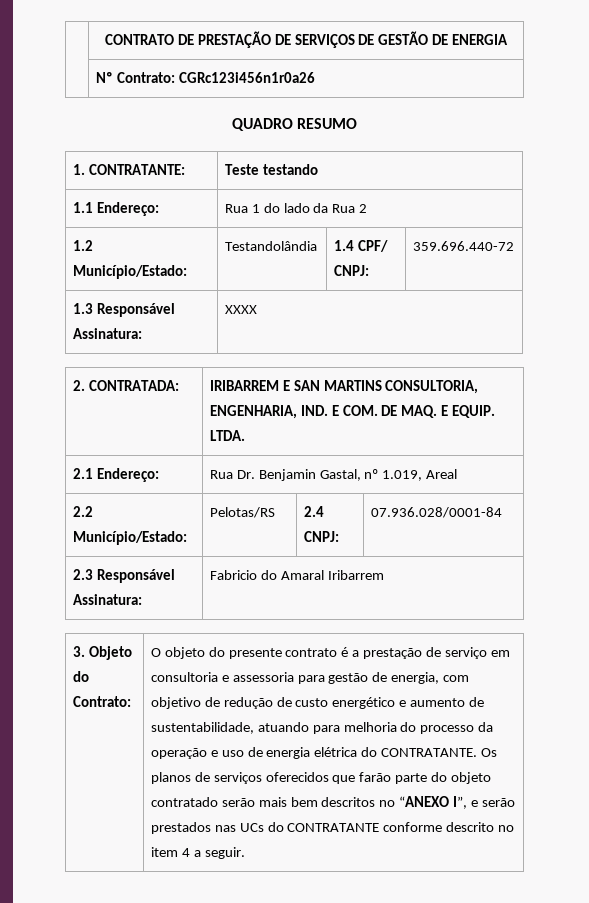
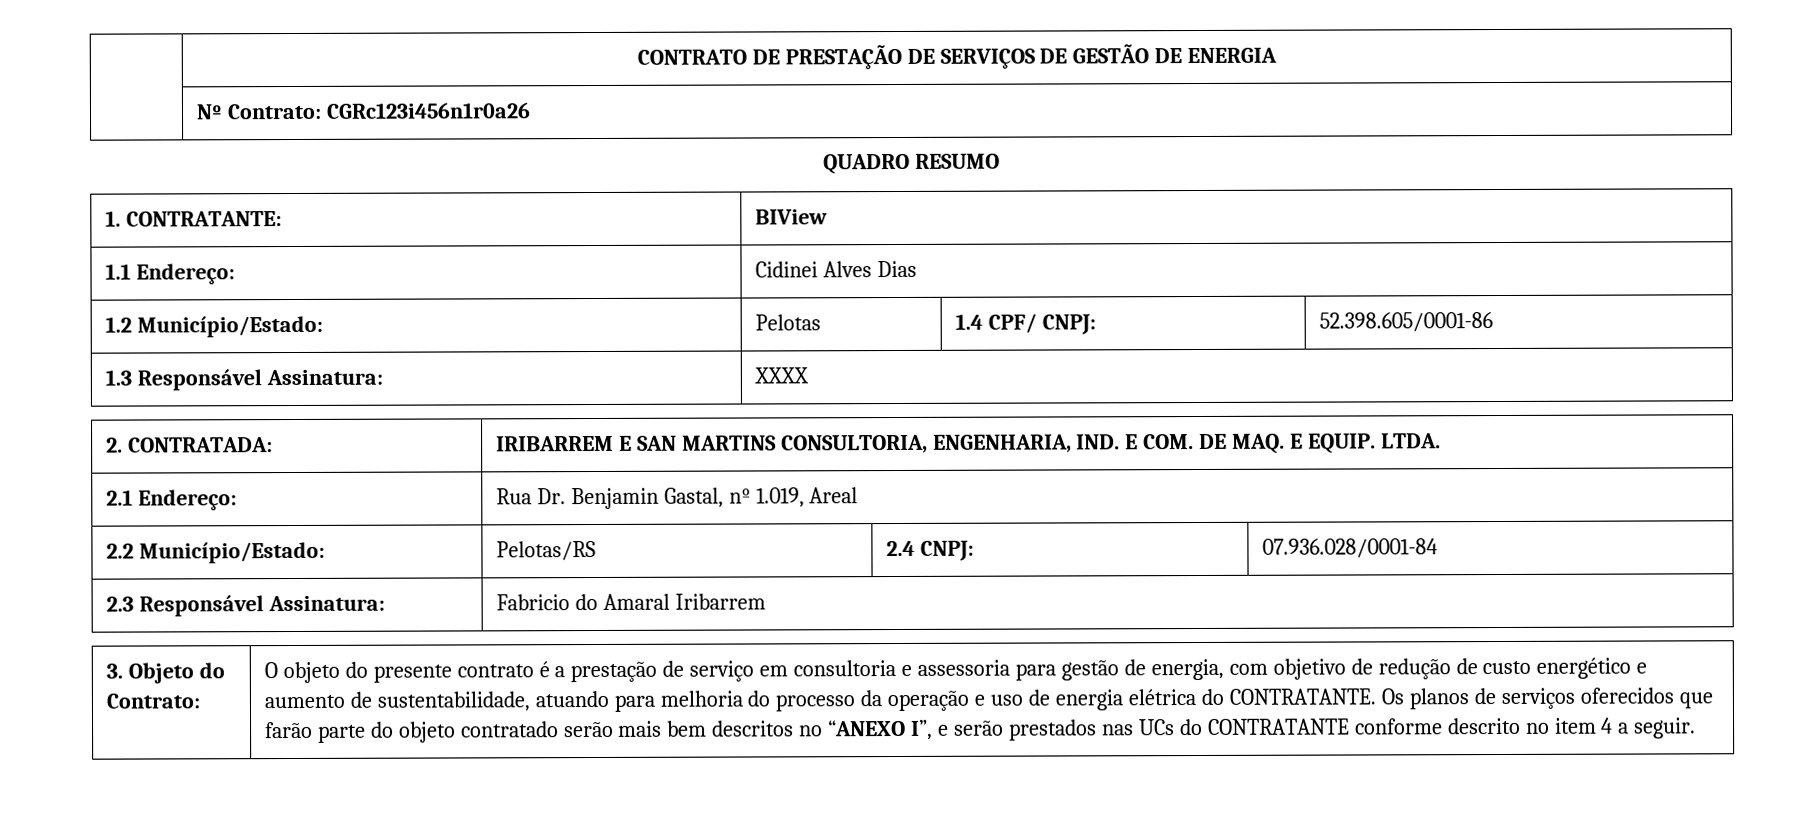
[224,164,318,175] Teste testando -> [754,209,828,225] BIView
[224,203,368,213] Rua 1 do lado da Rua 2 -> [754,260,917,278] Cidinei Alves Dias
[224,241,317,251] Testandolândia -> [754,314,821,331] Pelotas
[412,241,514,251] 359.696.440-72 -> [1318,312,1493,332] 52.398.605/0001-86

